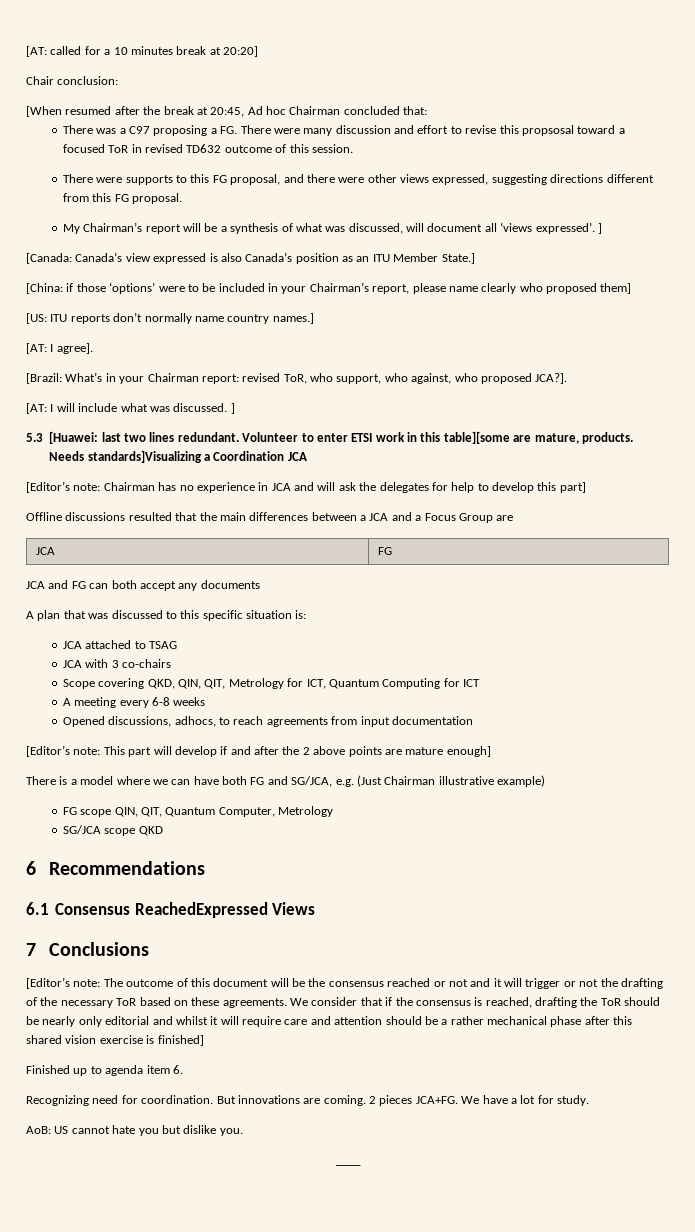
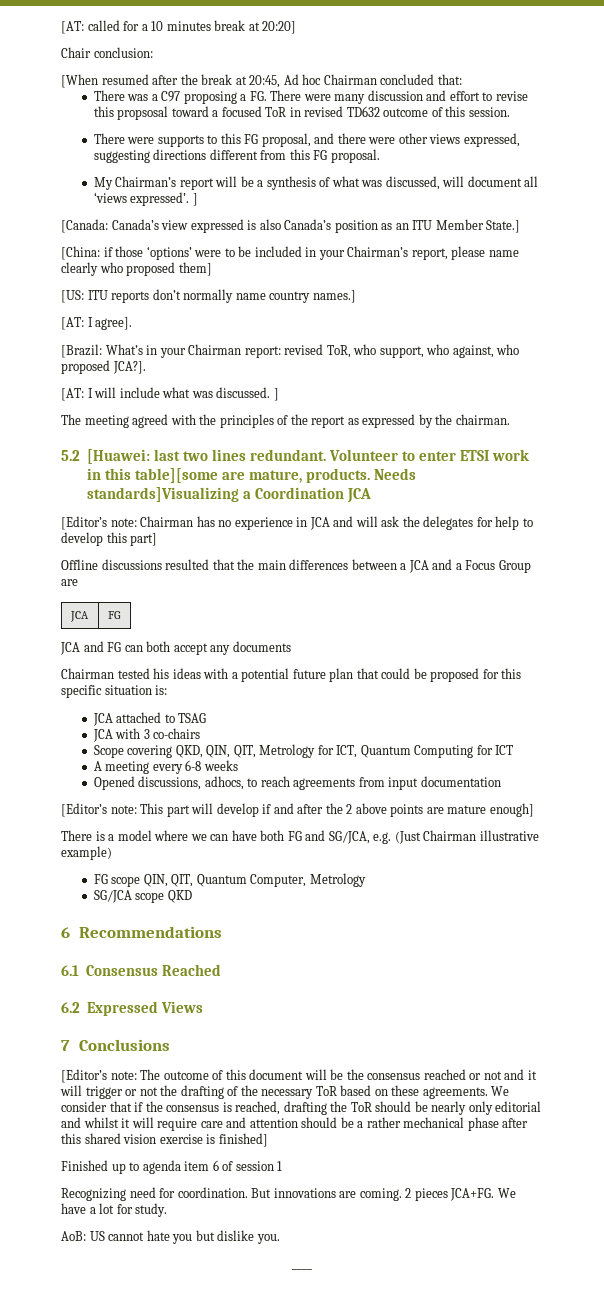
[26,433,43,442] 5.3 -> [61,414,510,428] [61,450,80,461] The meeting agreed with the principles of the report as expressed by the chairman. // 5.2
[26,610,177,621] A plan that was discussed to -> [61,668,499,682] Chairman tested his ideas with a potential future plan that could be proposed for
[134,902,268,918] ReachedExpressed -> [161,964,221,976] [61,1001,158,1016] Reached // 6.2 Expressed
[172,1065,183,1074] 6. -> [212,1160,283,1171] 6 of session 1

